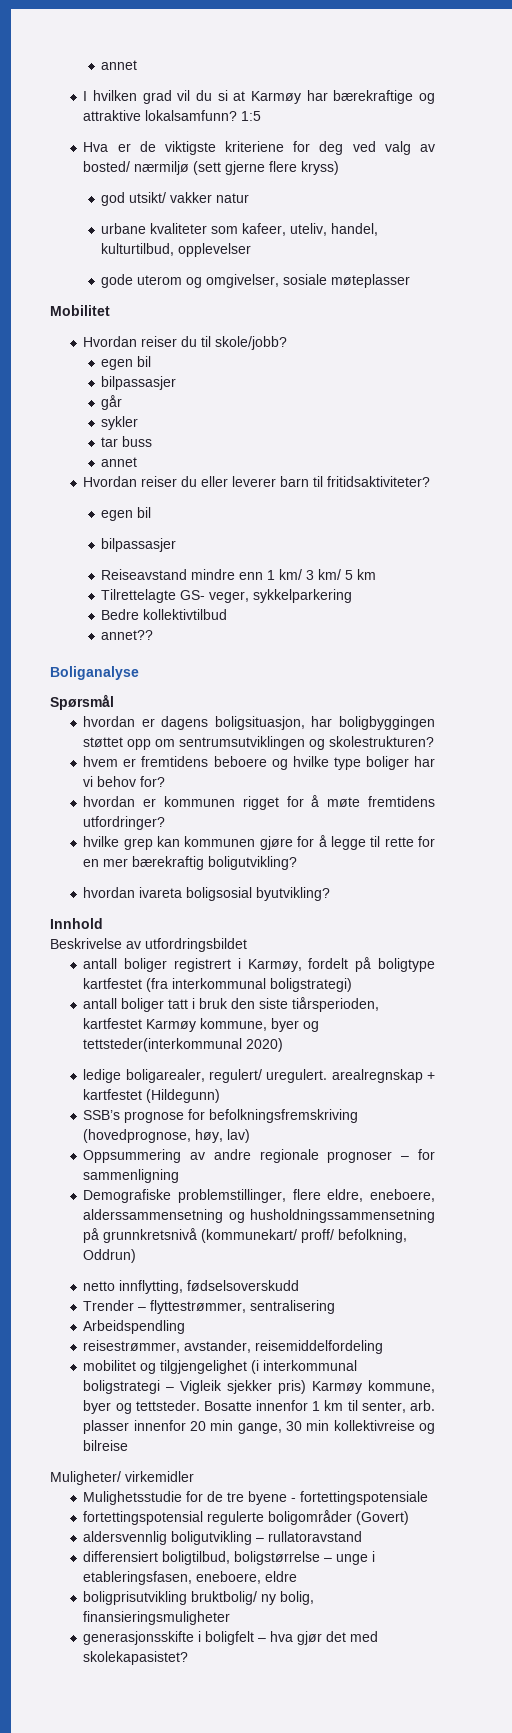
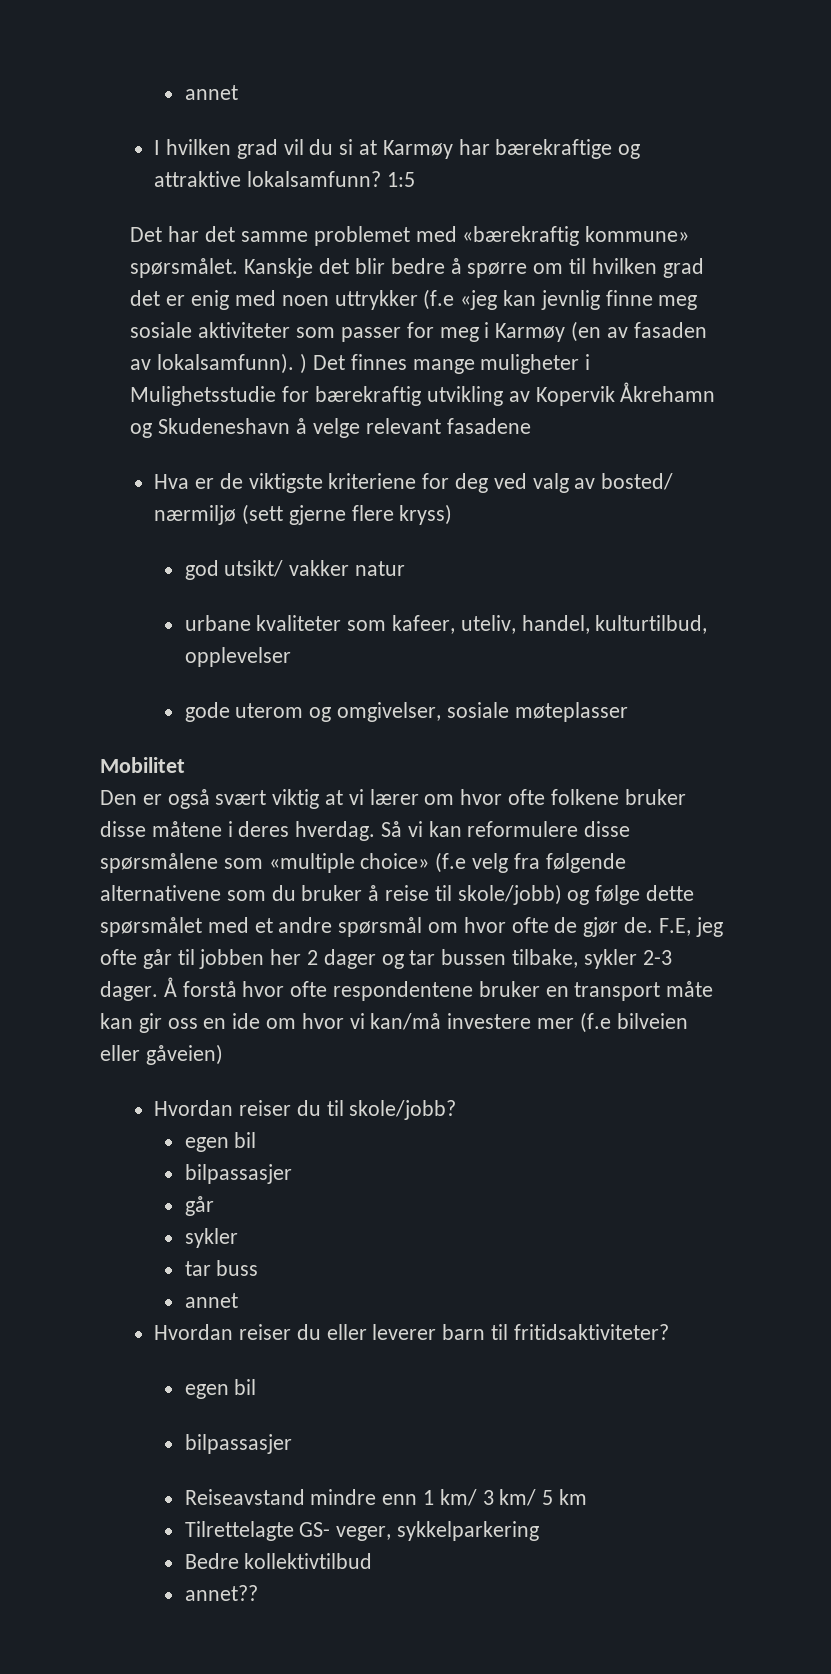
(262, 116) none -> [130,226,690,246] [130,258,704,278] [130,289,698,310] [130,321,707,342] [130,353,591,374] [130,382,716,406] [130,418,531,438] // Det har det samme problemet med «bærekraftig kommune» spørsmålet. Kanskje det blir bedre å spørre om til hvilken grad det er enig med noen uttrykker (f.e «jeg kan jevnlig finne meg sosiale aktiviteter som passer for meg i Karmøy (en av fasaden av lokalsamfunn). ) Det finnes mange muligheter i Mulighetsstudie for bærekraftig utvikling av Kopervik Åkrehamn og Skudeneshavn å velge relevant fasadene
(110, 310) none -> [100,789,686,809] [100,821,631,841] [100,852,626,873] [100,884,695,905] [100,917,723,937] [100,949,672,969] [100,977,714,1001] [100,1012,688,1033] [100,1044,223,1065] // Den er også svært viktig at vi lærer om hvor ofte folkene bruker disse måtene i deres hverdag. Så vi kan reformulere disse spørsmålene som «multiple choice» (f.e velg fra følgende alternativene som du bruker å reise til skole/jobb) og følge dette spørsmålet med et andre spørsmål om hvor ofte de gjør de. F.E, jeg ofte går til jobben her 2 dager og tar bussen tilbake, sykler 2-3 dager. Å forstå hvor ofte respondentene bruker en transport måte kan gir oss en ide om hvor vi kan/må investere mer (f.e bilveien eller gåveien)
[50,666,139,680] [50,694,114,710] [83,716,435,730] [83,736,435,750] [83,756,435,770] [83,776,166,787] [83,795,435,810] [83,816,166,830] [83,835,435,850] [83,856,298,870] [83,887,331,901] [50,918,103,929] [50,938,247,952] [83,957,435,972] [83,978,353,992] [83,997,380,1012] [83,1018,320,1032] [83,1038,284,1052] [83,1069,435,1083] [83,1089,221,1103] [83,1109,359,1123] [83,1129,251,1143] [83,1149,435,1163] [83,1169,180,1183] [83,1189,435,1203] [83,1209,435,1223] [83,1228,408,1243] [83,1249,137,1263] [83,1280,300,1294] [83,1300,336,1314] [83,1320,186,1334] [83,1340,384,1354] [83,1360,358,1374] [83,1380,435,1394] [83,1400,435,1414] [83,1420,435,1434] [83,1440,129,1451] [50,1471,194,1485] [83,1491,429,1505] [83,1510,410,1525] [83,1531,363,1545] [83,1551,376,1565] [83,1571,298,1585] [83,1591,315,1605] [83,1611,231,1625] [83,1631,379,1645] [83,1651,189,1665] // Boliganalyse // Spørsmål // hvordan er dagens boligsituasjon, har boligbyggingen støttet opp om sentrumsutviklingen og skolestrukturen? // hvem er fremtidens beboere og hvilke type boliger har vi behov for? // hvordan er kommunen rigget for å møte fremtidens utfordringer? // hvilke grep kan kommunen gjøre for å legge til rette for en mer bærekraftig boligutvikling? // hvordan ivareta boligsosial byutvikling? // Innhold // Beskrivelse av utfordringsbildet // antall boliger registrert i Karmøy, fordelt på boligtype kartfestet (fra interkommunal boligstrategi) // antall boliger tatt i bruk den siste tiårsperioden, kartfestet Karmøy kommune, byer og tettsteder(interkommunal 2020) // ledige boligarealer, regulert/ uregulert. arealregnskap + kartfestet (Hildegunn) // SSB’s prognose for befolkningsfremskriving (hovedprognose, høy, lav) // Oppsummering av andre regionale prognoser – for sammenligning // Demografiske problemstillinger, flere eldre, eneboere, alderssammensetning og husholdningssammensetning på grunnkretsnivå (kommunekart/ proff/ befolkning, Oddrun) // netto innflytting, fødselsoverskudd // Trender – flyttestrømmer, sentralisering // Arbeidspendling // reisestrømmer, avstander, reisemiddelfordeling // mobilitet og tilgjengelighet (i interkommunal boligstrategi – Vigleik sjekker pris) Karmøy kommune, byer og tettsteder. Bosatte innenfor 1 km til senter, arb. plasser innenfor 20 min gange, 30 min kollektivreise og bilreise // Muligheter/ virkemidler // Mulighetsstudie for de tre byene - fortettingspotensiale // fortettingspotensial regulerte boligområder (Govert) // aldersvennlig boligutvikling – rullatoravstand // differensiert boligtilbud, boligstørrelse – unge i etableringsfasen, eneboere, eldre // boligprisutvikling bruktbolig/ ny bolig, finansieringsmuligheter // generasjonsskifte i boligfelt – hva gjør det med skolekapasistet? -> (258, 1593) none

